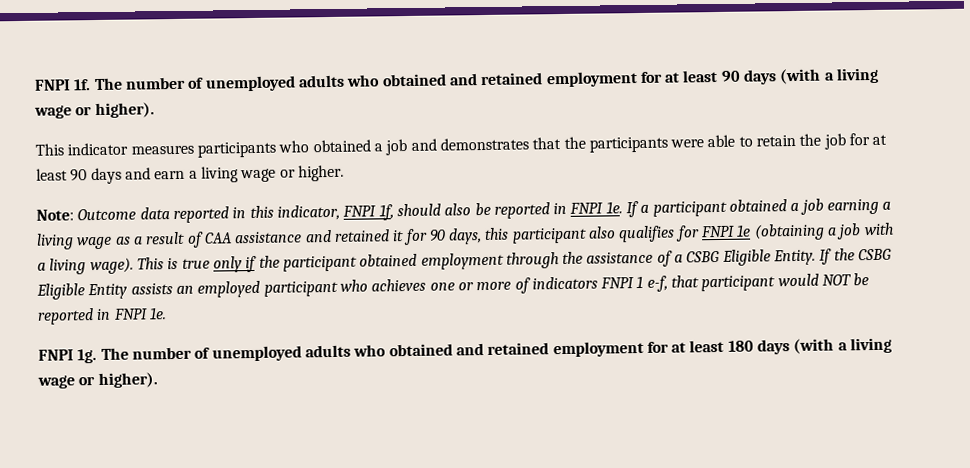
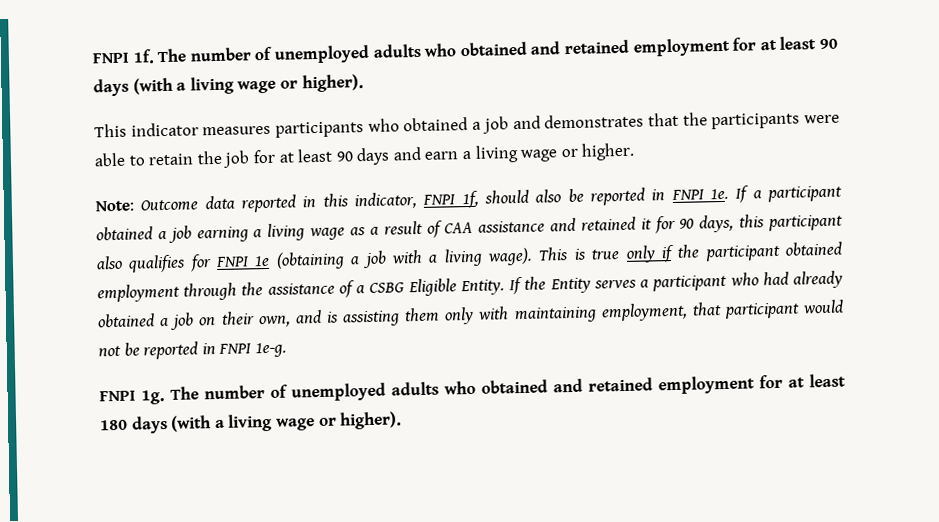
[858,248,893,261] [36,275,668,300] CSBG Eligible Entity assists an employed participant who achieves one or more of indicators FNPI 1 e-f, -> [549,270,844,294] [97,302,688,330] Entity serves a participant who had already obtained a job on their own, and is assisting them only with maintaining employment,
[822,273,870,286] [37,307,167,325] NOT be reported in FNPI 1e. -> [98,341,287,360] not be reported in FNPI 1e-g.

